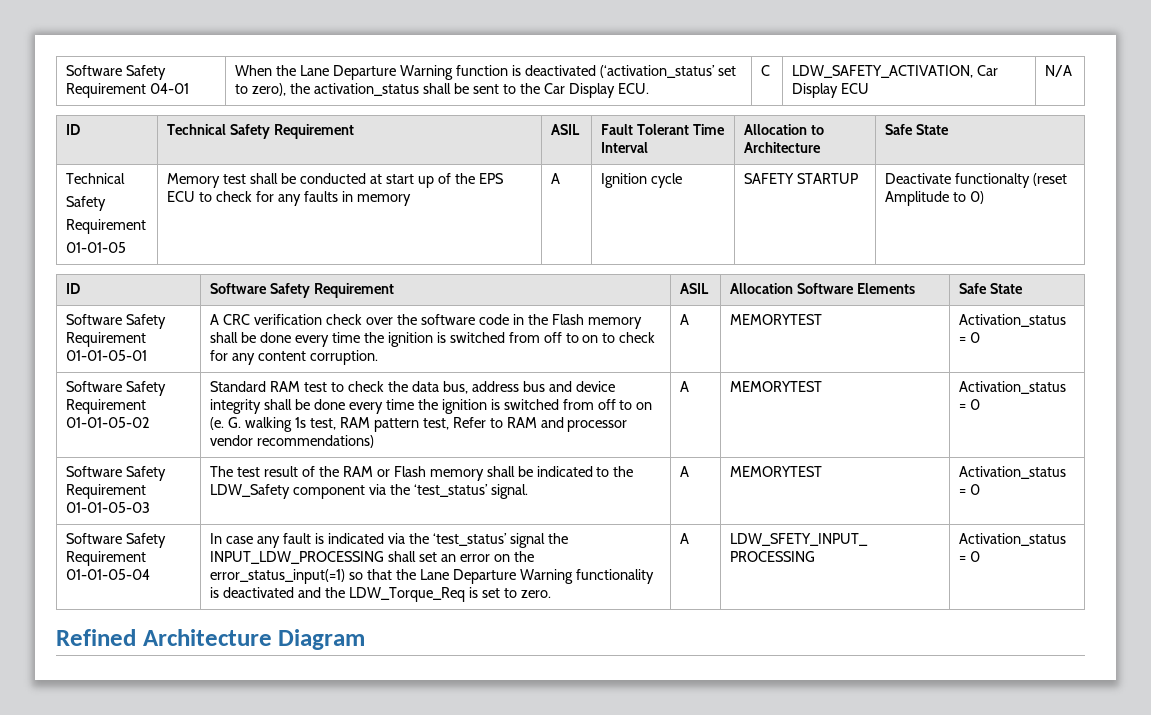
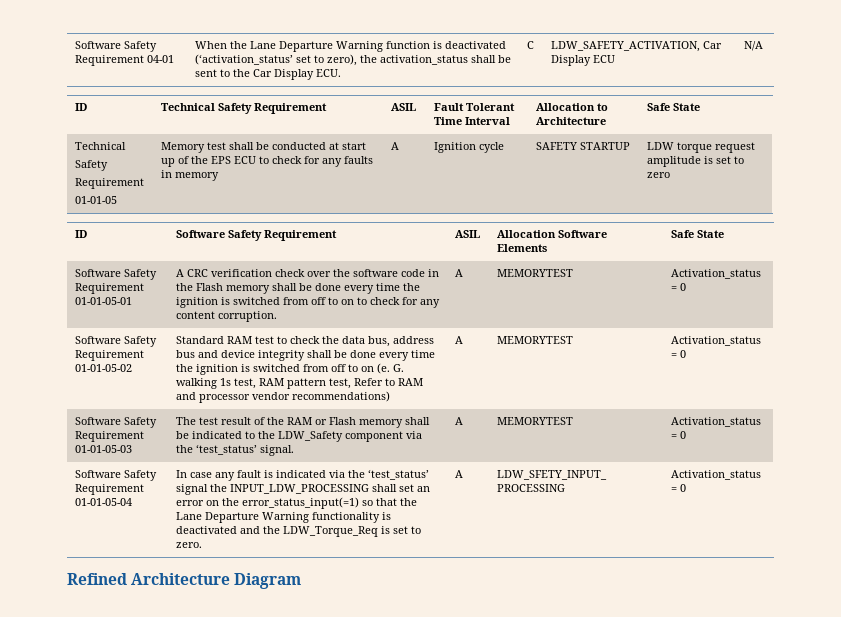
[885,173,1068,188] [885,191,985,206] Deactivate functionalty (reset Amplitude to 0) -> [647,142,756,153] [647,156,745,167] [647,172,671,178] LDW torque request amplitude is set to zero

